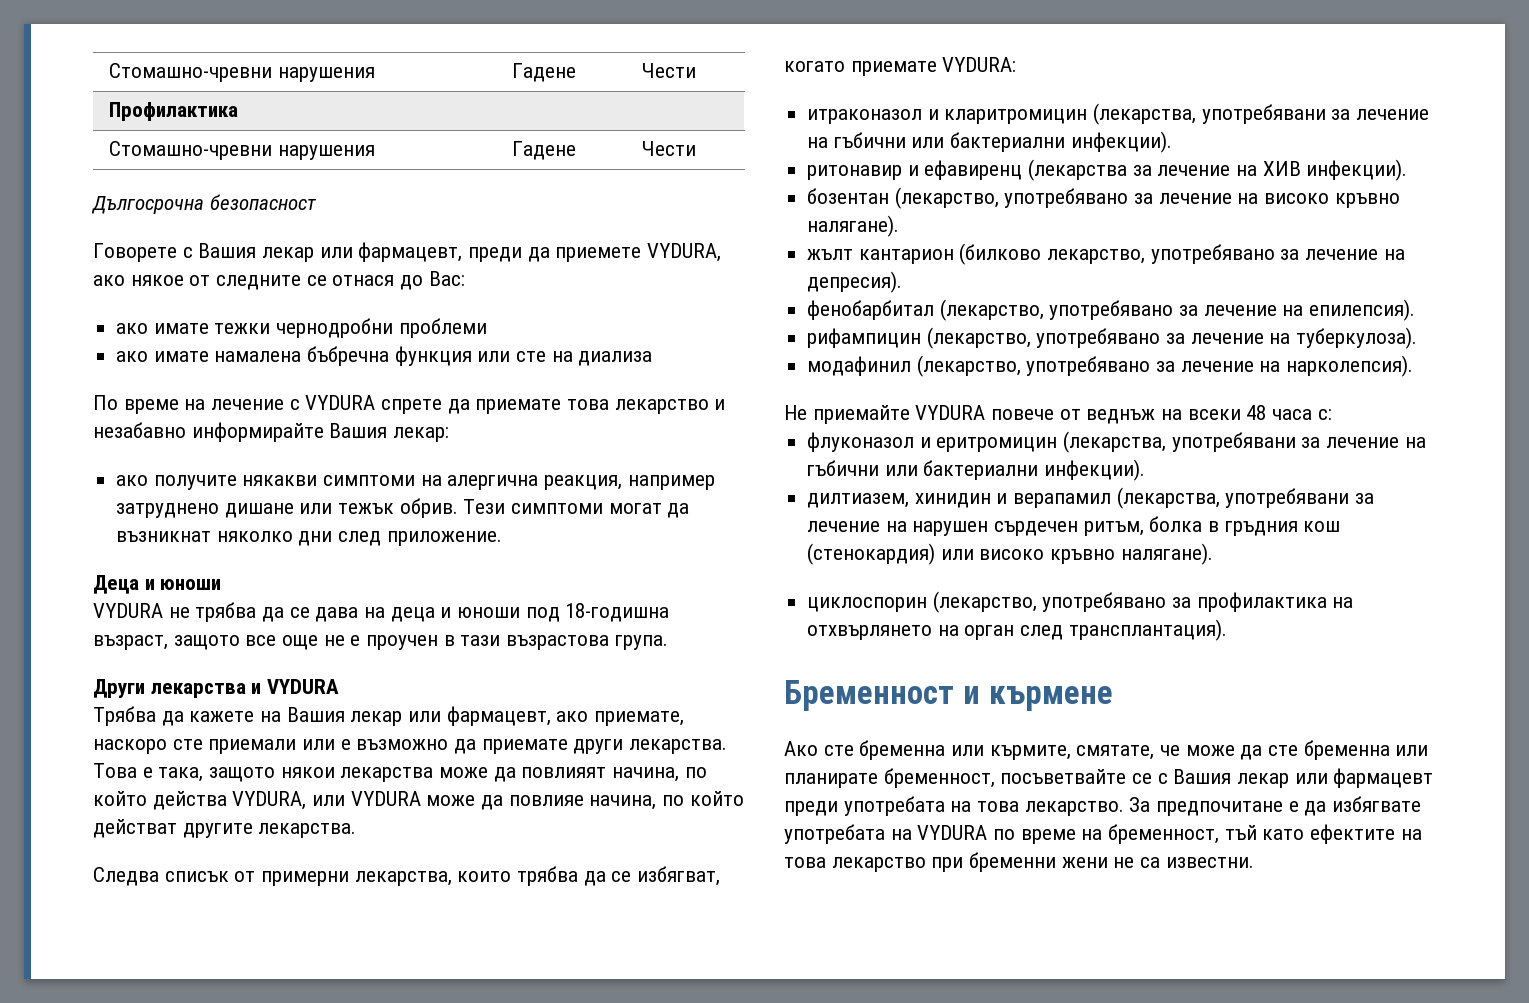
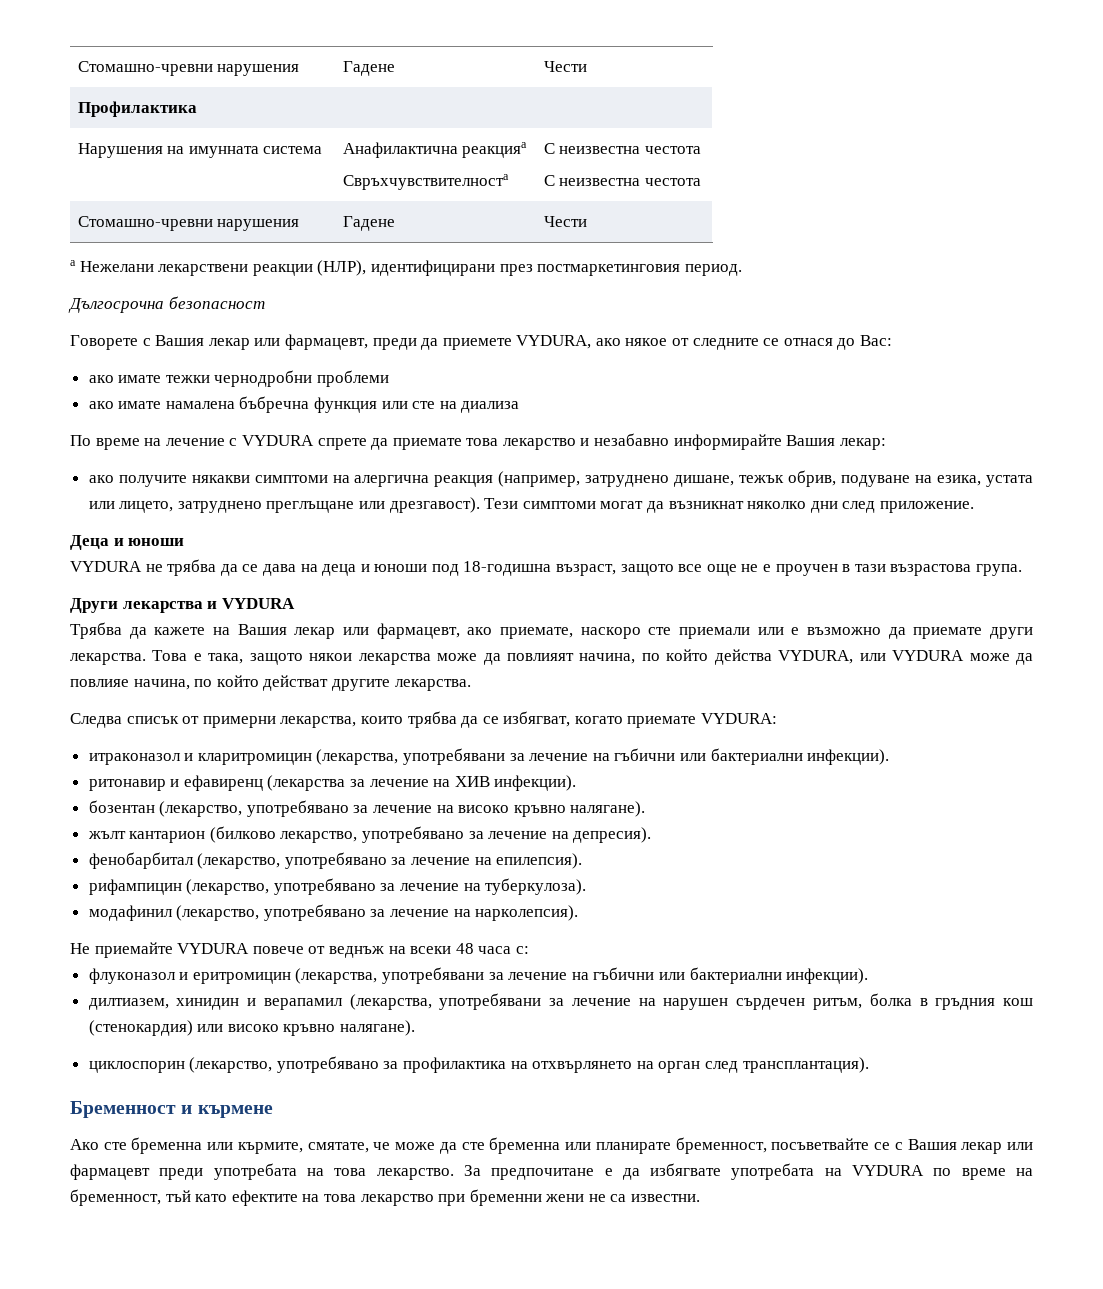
[109,141,375,160] [512,141,577,160] [642,141,697,156] Стомашно-чревни нарушения | Гадене | Чести -> [77,143,323,158] [342,142,528,158] [342,174,509,190] [543,143,701,154] [543,175,701,186] [77,216,300,231] [342,216,395,231] [543,216,587,227] [70,260,742,276] Нарушения на имунната система | Анафилактична реакцияa // Свръхчувствителностa | С неизвестна честота // С неизвестна честота // Стомашно-чревни нарушения | Гадене | Чести // a Нежелани лекарствени реакции (НЛР), идентифицирани през постмаркетинговия период.
[544,475,715,490] [116,498,458,518] реакция, например затруднено дишане или тежък обрив. -> [434,470,1034,487] [88,497,480,513] реакция (например, затруднено дишане, тежък обрив, подуване на езика, устата или лицето, затруднено преглъщане или дрезгавост).

